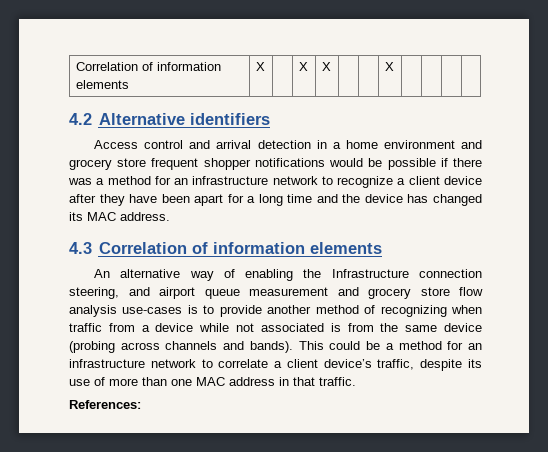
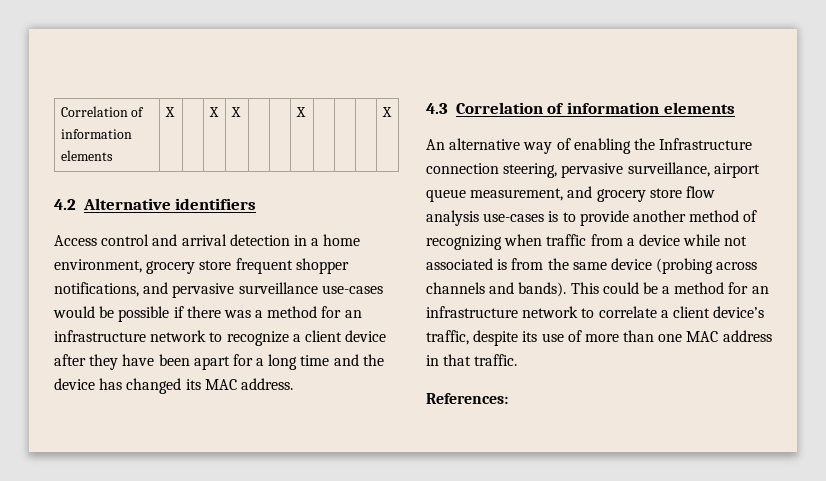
(394, 66) none -> [381,107,392,117] X
[383,140,482,149] environment and -> [54,259,142,273] environment,
[254,158,325,167] notifications -> [54,282,383,298] notifications, and pervasive surveillance use-cases
[128,287,150,296] and -> [561,162,710,178] pervasive surveillance,
[249,287,328,296] measurement -> [470,188,564,201] measurement,

